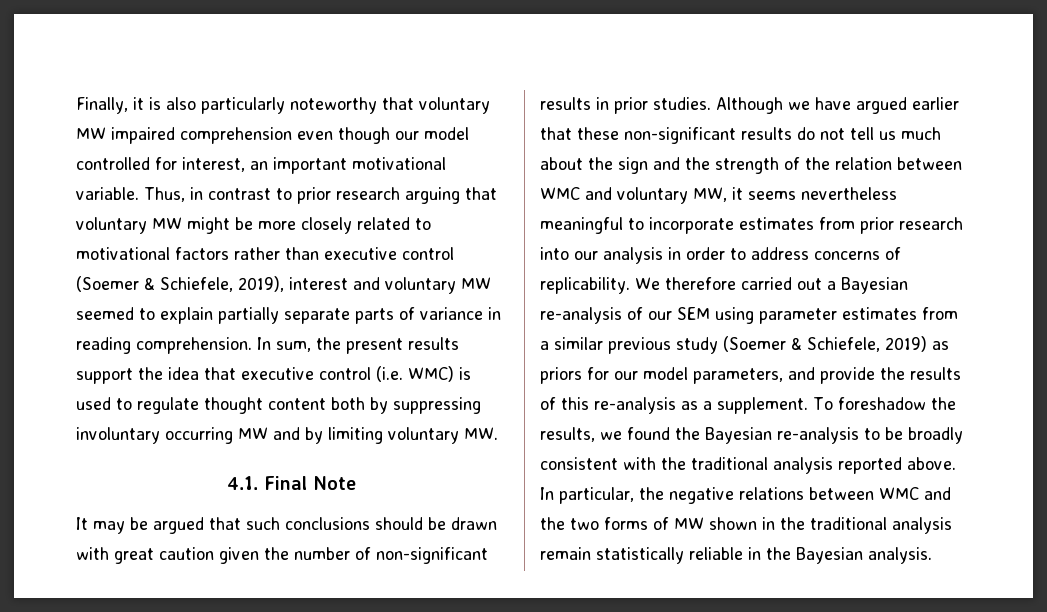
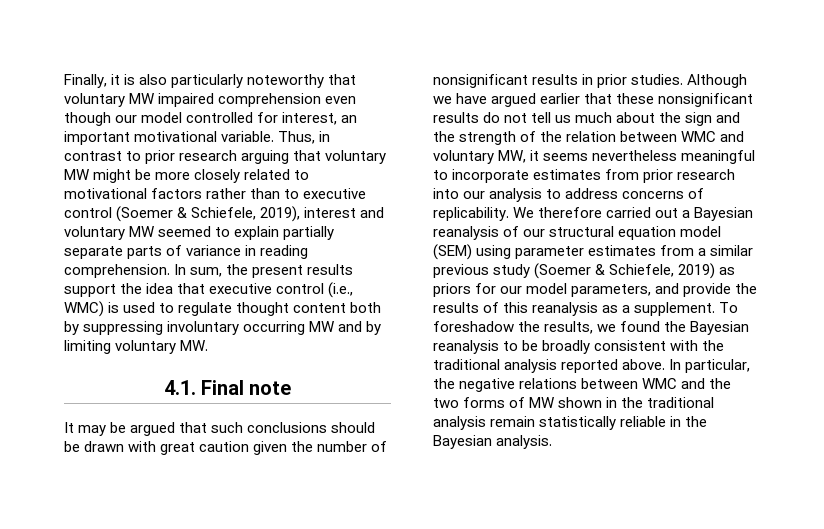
(319, 253) none -> [284,189,300,199] to
[376,366,403,382] (i.e. -> [328,282,354,298] (i.e.,
[313,476,356,490] Note -> [249,381,292,395] note
[376,547,488,564] non-significant -> [433,74,528,88] nonsignificant
[624,127,736,144] non-significant -> [658,93,754,107] nonsignificant
[668,247,725,260] in order -> (543, 195) none
[540,307,622,324] re-analysis -> [433,226,499,240] reanalysis
[677,307,710,320] SEM -> [549,226,722,240] [433,244,472,260] structural equation model (SEM)
[594,397,676,414] re-analysis -> [532,302,599,316] reanalysis
[777,427,859,444] re-analysis -> [433,340,499,354] reanalysis

